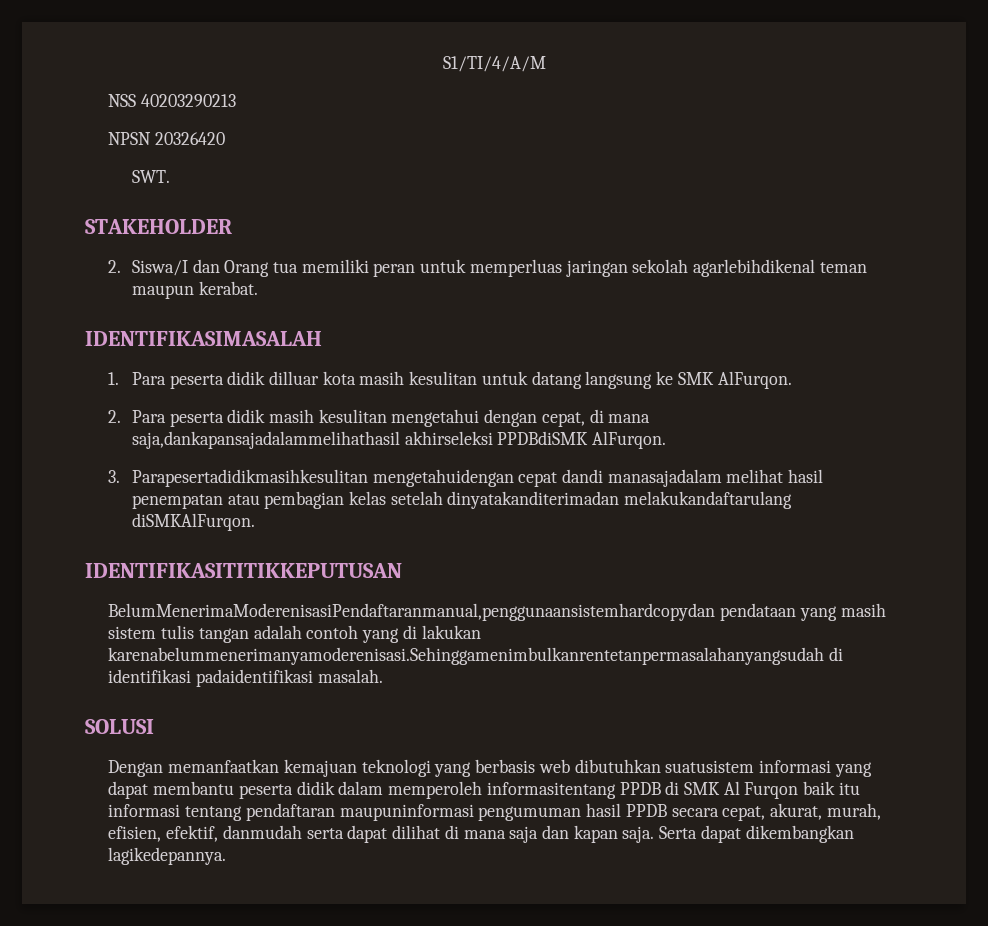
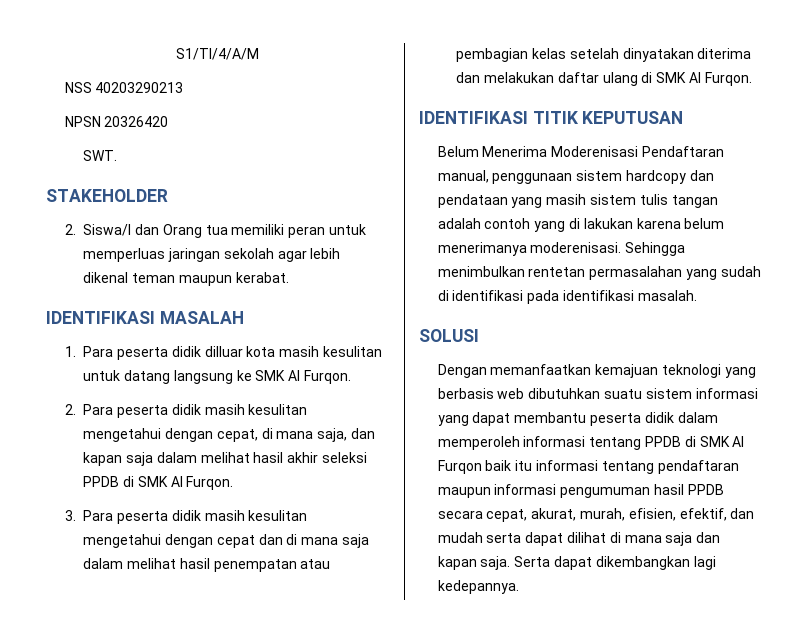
[693,259,816,277] agarlebihdikenal -> [277,248,341,262] [83,272,129,283] agar lebih dikenal
[85,331,322,346] IDENTIFIKASIMASALAH -> [46,311,244,324] IDENTIFIKASI MASALAH
[717,371,792,389] AlFurqon. -> [288,370,351,384] Al Furqon.
[131,431,667,449] [108,469,722,487] saja,dankapansajadalammelihathasil akhirseleksi PPDBdiSMK AlFurqon. // 3. Parapesertadidikmasihkesulitan mengetahuidengan cepat dandi manasajadalam -> [317,428,375,442] [83,452,367,466] [83,476,234,490] [64,510,308,524] [83,534,369,548] [83,558,124,569] saja, dan kapan saja dalam melihat hasil akhir seleksi PPDB di SMK Al Furqon. // 3. Para peserta didik masih kesulitan mengetahui dengan cepat dan di mana saja dalam
[447,491,793,509] [131,513,255,531] [85,563,402,578] [108,603,716,621] dinyatakanditerimadan melakukandaftarulang diSMKAlFurqon. // IDENTIFIKASITITIKKEPUTUSAN // BelumMenerimaModerenisasiPendaftaranmanual,penggunaansistemhardcopydan -> [622,48,752,62] [456,72,752,86] [419,111,684,124] [437,146,724,157] [437,170,714,184] dinyatakan diterima dan melakukan daftar ulang di SMK Al Furqon. // IDENTIFIKASI TITIK KEPUTUSAN // Belum Menerima Moderenisasi Pendaftaran manual, penggunaan sistem hardcopy dan
[108,647,844,665] [108,669,314,687] karenabelummenerimanyamoderenisasi.Sehinggamenimbulkanrentetanpermasalahanyangsudah di identifikasi padaidentifikasi -> [636,218,725,229] [437,242,686,256] [437,266,761,280] [437,290,634,304] karena belum menerimanya moderenisasi. Sehingga menimbulkan rentetan permasalahan yang sudah di identifikasi pada identifikasi
[665,760,755,773] suatusistem -> [603,388,692,399] suatu sistem
[486,782,616,799] informasitentang -> [523,436,642,450] informasi tentang
[339,804,474,821] maupuninformasi -> [437,484,557,498] maupun informasi
[222,825,302,839] danmudah -> [730,508,755,519] [437,532,483,543] dan mudah
[108,847,227,865] lagikedepannya. -> [693,556,716,570] [437,580,519,594] lagi kedepannya.

